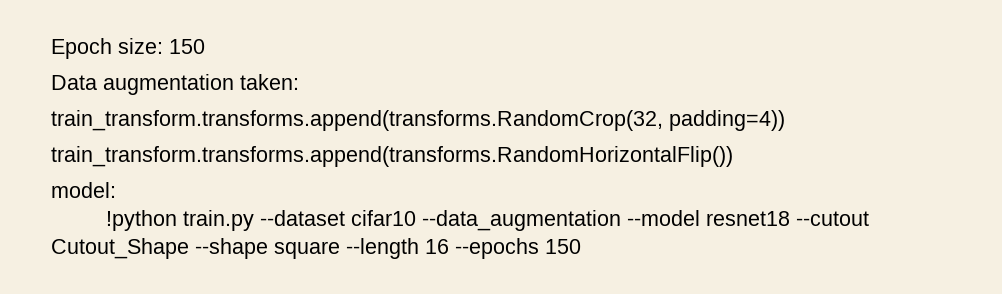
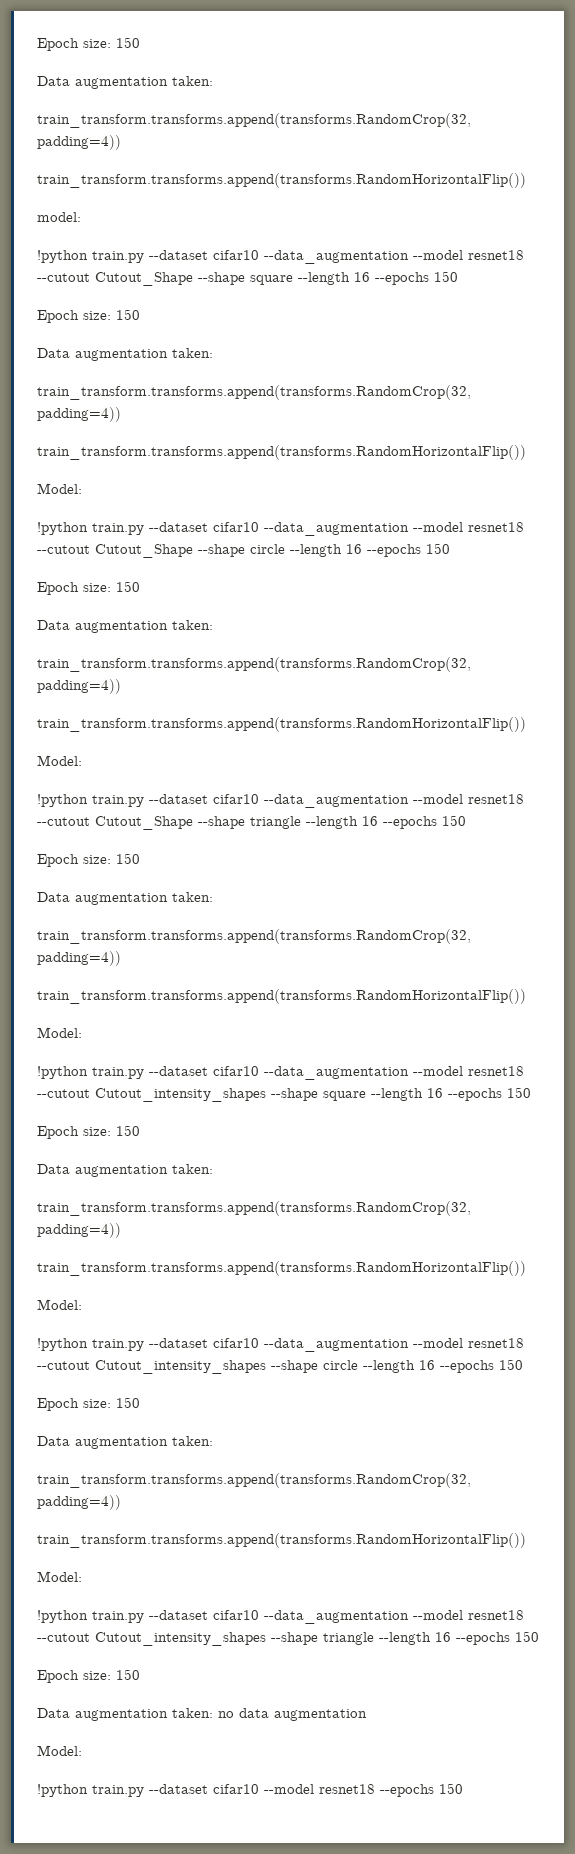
(581, 246) none -> [37,309,140,323] [37,348,213,361] [37,385,471,400] [37,407,121,422] [37,445,526,460] [37,483,82,494] [37,522,524,536] [37,543,450,558] [37,581,140,595] [37,620,213,633] [37,657,471,672] [37,679,121,694] [37,717,526,732] [37,755,82,766] [37,794,524,808] [37,815,466,830] [37,853,140,867] [37,892,213,905] [37,929,471,944] [37,951,121,966] [37,989,526,1004] [37,1027,82,1038] [37,1066,524,1080] [37,1087,531,1102] [37,1125,140,1139] [37,1164,213,1177] [37,1201,471,1216] [37,1223,121,1238] [37,1261,526,1276] [37,1299,82,1310] [37,1338,524,1352] [37,1359,523,1374] [37,1397,140,1411] [37,1436,213,1449] [37,1473,471,1488] [37,1495,121,1510] [37,1533,526,1548] [37,1571,82,1582] [37,1610,524,1624] [37,1631,539,1646] [37,1669,140,1683] [37,1708,367,1721] [37,1745,82,1756] [37,1783,463,1797] // Epoch size: 150 // Data augmentation taken: // train_transform.transforms.append(transforms.RandomCrop(32, padding=4)) // train_transform.transforms.append(transforms.RandomHorizontalFlip()) // Model: // !python train.py --dataset cifar10 --data_augmentation --model resnet18 --cutout Cutout_Shape --shape circle --length 16 --epochs 150 // Epoch size: 150 // Data augmentation taken: // train_transform.transforms.append(transforms.RandomCrop(32, padding=4)) // train_transform.transforms.append(transforms.RandomHorizontalFlip()) // Model: // !python train.py --dataset cifar10 --data_augmentation --model resnet18 --cutout Cutout_Shape --shape triangle --length 16 --epochs 150 // Epoch size: 150 // Data augmentation taken: // train_transform.transforms.append(transforms.RandomCrop(32, padding=4)) // train_transform.transforms.append(transforms.RandomHorizontalFlip()) // Model: // !python train.py --dataset cifar10 --data_augmentation --model resnet18 --cutout Cutout_intensity_shapes --shape square --length 16 --epochs 150 // Epoch size: 150 // Data augmentation taken: // train_transform.transforms.append(transforms.RandomCrop(32, padding=4)) // train_transform.transforms.append(transforms.RandomHorizontalFlip()) // Model: // !python train.py --dataset cifar10 --data_augmentation --model resnet18 --cutout Cutout_intensity_shapes --shape circle --length 16 --epochs 150 // Epoch size: 150 // Data augmentation taken: // train_transform.transforms.append(transforms.RandomCrop(32, padding=4)) // train_transform.transforms.append(transforms.RandomHorizontalFlip()) // Model: // !python train.py --dataset cifar10 --data_augmentation --model resnet18 --cutout Cutout_intensity_shapes --shape triangle --length 16 --epochs 150 // Epoch size: 150 // Data augmentation taken: no data augmentation // Model: // !python train.py --dataset cifar10 --model resnet18 --epochs 150

